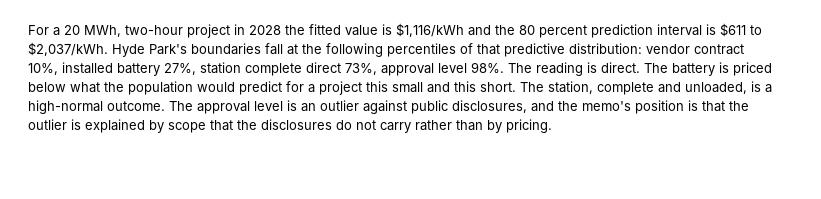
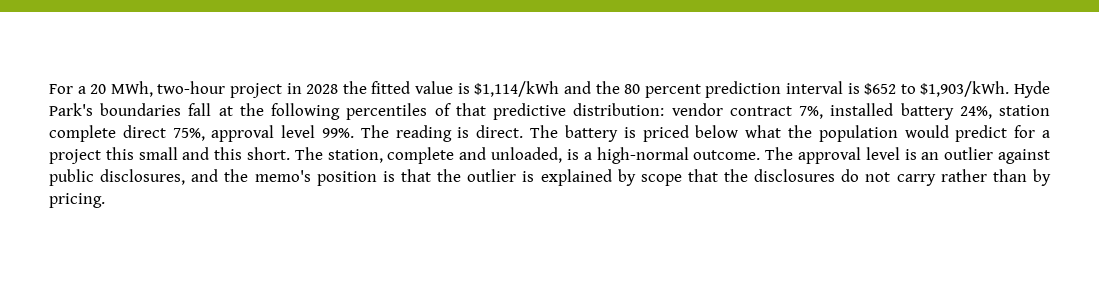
[396,23,464,37] $1,116/kWh -> [474,81,560,97] $1,114/kWh
[720,23,762,37] [28,42,108,56] $611 to $2,037/kWh. -> [864,81,1010,97] $652 to $1,903/kWh.
[28,63,58,75] 10%, -> [799,106,824,119] 7%,
[164,63,196,75] 27%, -> [959,106,992,119] 24%,
[345,62,504,76] 73%, approval level 98%. -> [172,125,355,142] 75%, approval level 99%.

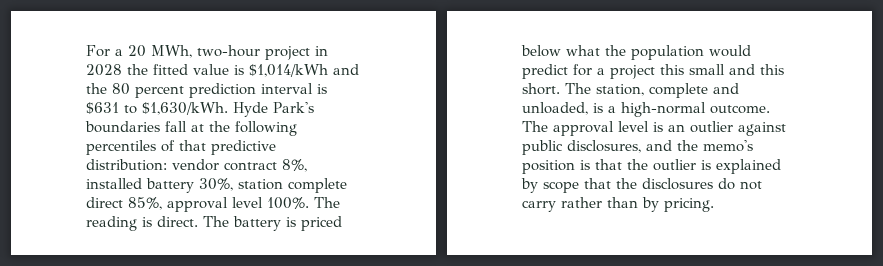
[474,81,560,97] $1,114/kWh -> [249,64,328,77] $1,014/kWh
[864,81,1010,97] $652 to $1,903/kWh. -> [86,102,228,115] $631 to $1,630/kWh.
[799,106,824,119] 7%, -> [282,159,307,172] 8%,
[959,106,992,119] 24%, -> [199,178,233,191] 30%,
[172,125,355,142] 75%, approval level 99%. -> [128,197,309,212] 85%, approval level 100%.

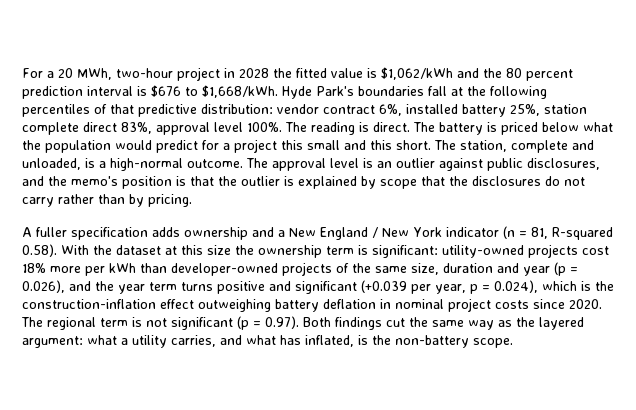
[249,64,328,77] $1,014/kWh -> [381,67,453,80] $1,062/kWh
[86,102,228,115] $631 to $1,630/kWh. -> [151,85,278,98] $676 to $1,668/kWh.
[282,159,307,172] 8%, -> [379,104,402,116] 6%,
[199,178,233,191] 30%, -> [510,104,540,116] 25%,
[128,197,162,210] 85%, -> [121,122,152,134] 83%,
(714, 205) none -> [22,226,613,240] [22,244,609,258] [22,262,578,276] [22,280,614,294] [22,298,602,312] [21,316,584,330] [22,335,513,348] // A fuller specification adds ownership and a New England / New York indicator (n = 81, R-squared 0.58). With the dataset at this size the ownership term is significant: utility-owned projects cost 18% more per kWh than developer-owned projects of the same size, duration and year (p = 0.026), and the year term turns positive and significant (+0.039 per year, p = 0.024), which is the construction-inflation effect outweighing battery deflation in nominal project costs since 2020. The regional term is not significant (p = 0.97). Both findings cut the same way as the layered argument: what a utility carries, and what has inflated, is the non-battery scope.

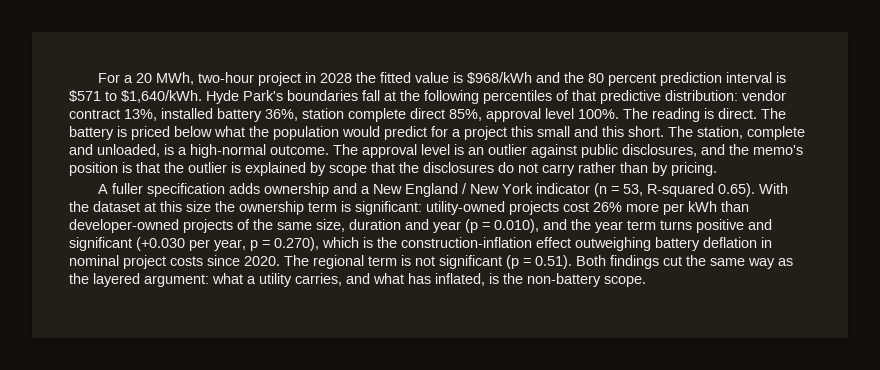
[381,67,453,80] $1,062/kWh -> [466,72,532,84] $968/kWh
[151,85,278,98] $676 to $1,668/kWh. -> [69,90,202,103] $571 to $1,640/kWh.
[379,104,402,116] 6%, -> [124,109,157,121] 13%,
[510,104,540,116] 25%, -> [265,109,298,121] 36%,
[121,122,152,134] 83%, -> [449,109,482,121] 85%,
[531,227,613,240] [22,244,57,257] 81, R-squared 0.58). -> [622,183,755,197] 53, R-squared 0.65).
[22,263,46,273] 18% -> [593,202,622,212] 26%
[22,280,65,293] 0.026), -> [494,219,539,233] 0.010),
[361,280,407,293] (+0.039 -> [136,237,185,251] (+0.030
[494,280,538,293] 0.024), -> [274,237,319,251] 0.270),
[265,316,299,329] 0.97). -> [535,255,572,269] 0.51).

